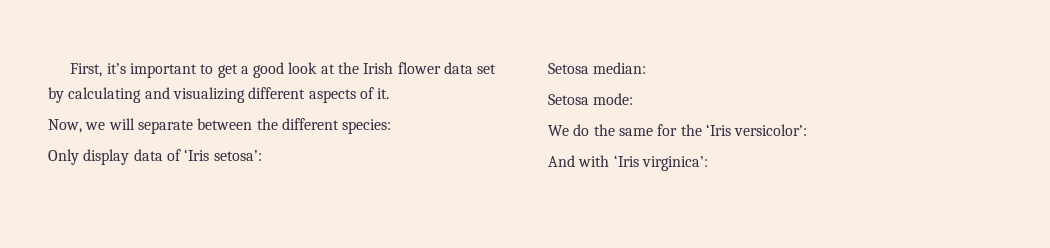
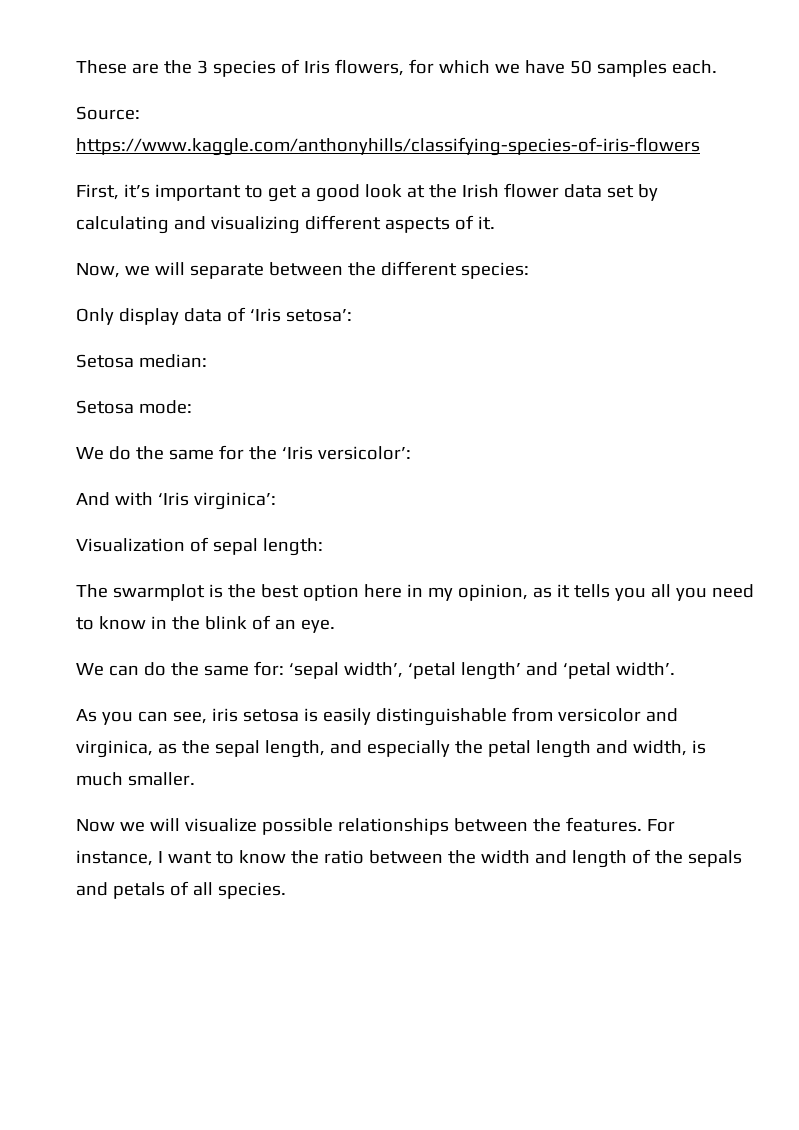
(70, 70) none -> [76,59,717,77] [76,106,140,120] [76,137,700,156] These are the 3 species of Iris flowers, for which we have 50 samples each. // Source: https://www.kaggle.com/anthonyhills/classifying-species-of-iris-flowers //
(708, 163) none -> [76,537,323,556] [76,584,754,601] [76,615,335,633] [76,661,675,680] [76,707,678,726] [76,740,706,758] [76,772,195,786] [76,817,675,835] [76,849,742,868] [76,881,286,899] // Visualization of sepal length: // The swarmplot is the best option here in my opinion, as it tells you all you need to know in the blink of an eye. // We can do the same for: ‘sepal width’, ‘petal length’ and ‘petal width’. // As you can see, iris setosa is easily distinguishable from versicolor and virginica, as the sepal length, and especially the petal length and width, is much smaller. // Now we will visualize possible relationships between the features. For instance, I want to know the ratio between the width and length of the sepals and petals of all species.

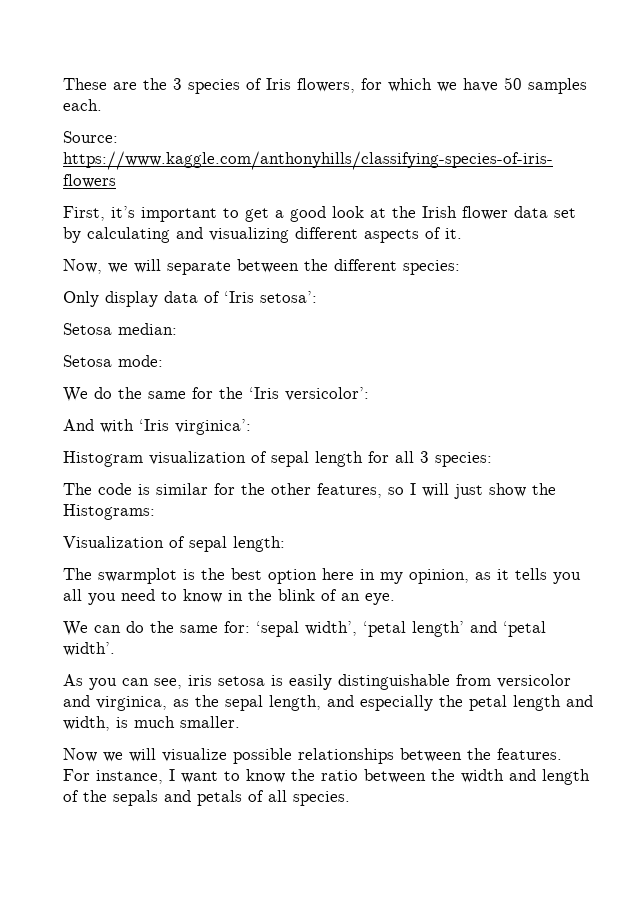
(276, 501) none -> [63,451,492,467] [63,483,556,499] [63,504,155,520] // Histogram visualization of sepal length for all 3 species: // The code is similar for the other features, so I will just show the Histograms:

